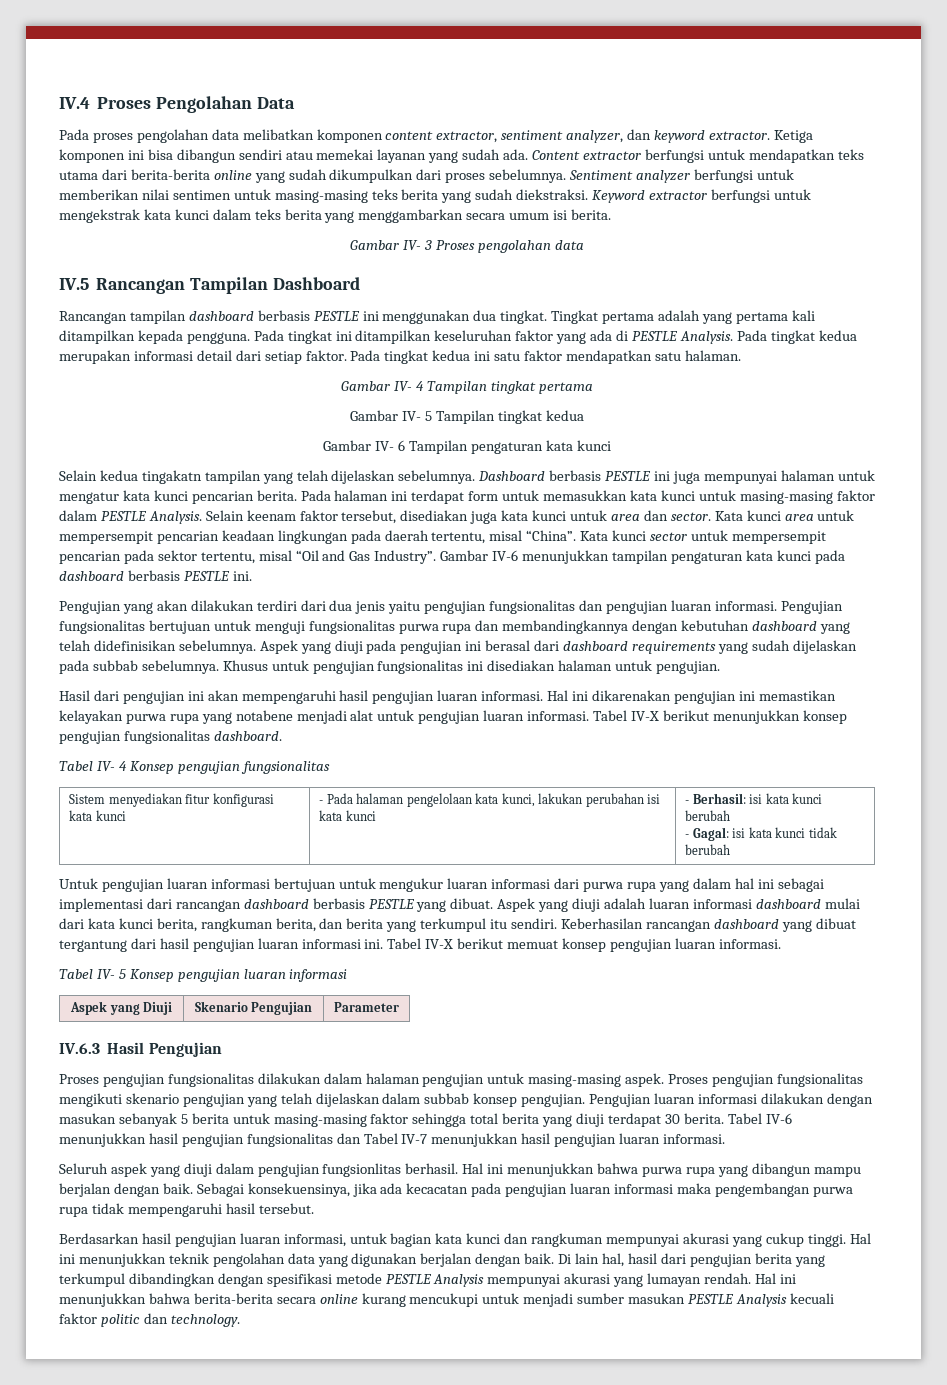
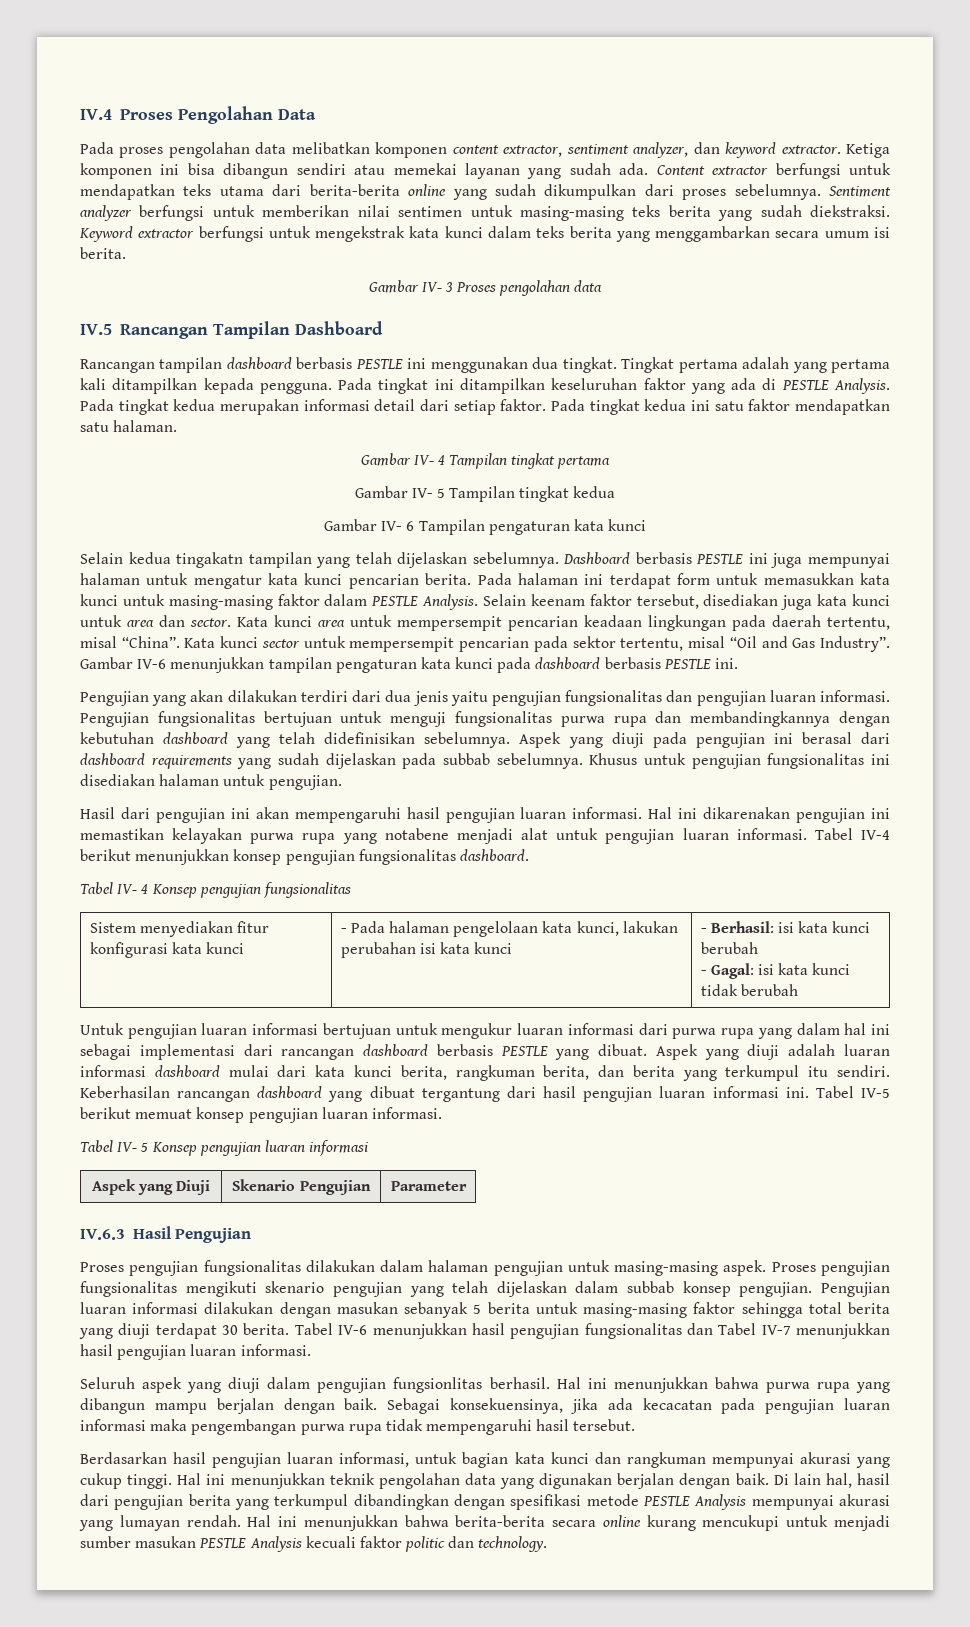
[630,711,659,721] IV-X -> [861,830,891,840] IV-4
[425,939,454,949] IV-X -> [861,1088,890,1098] IV-5

